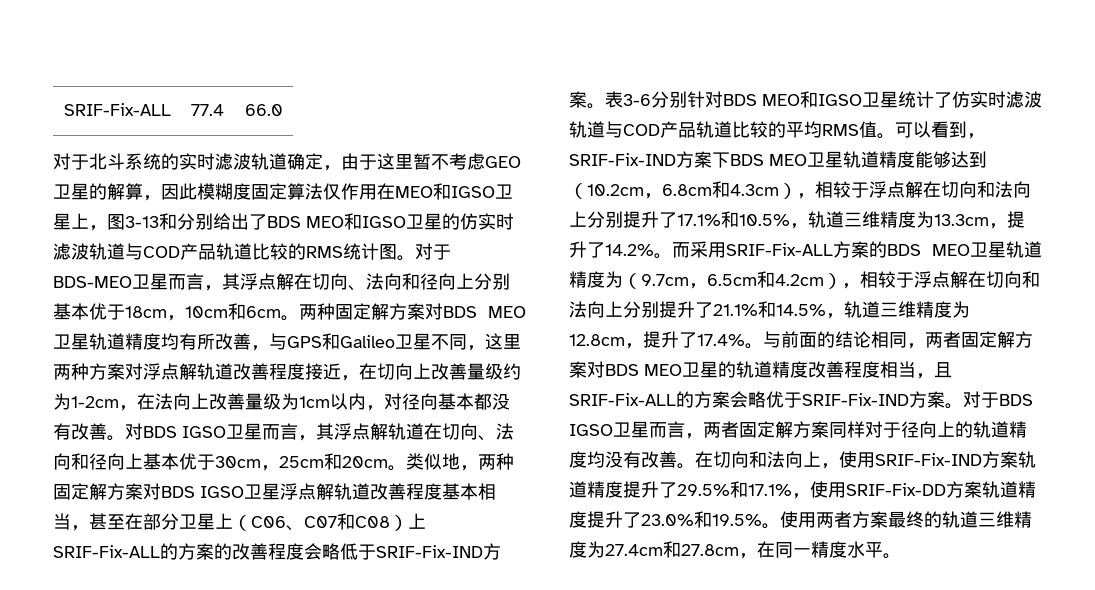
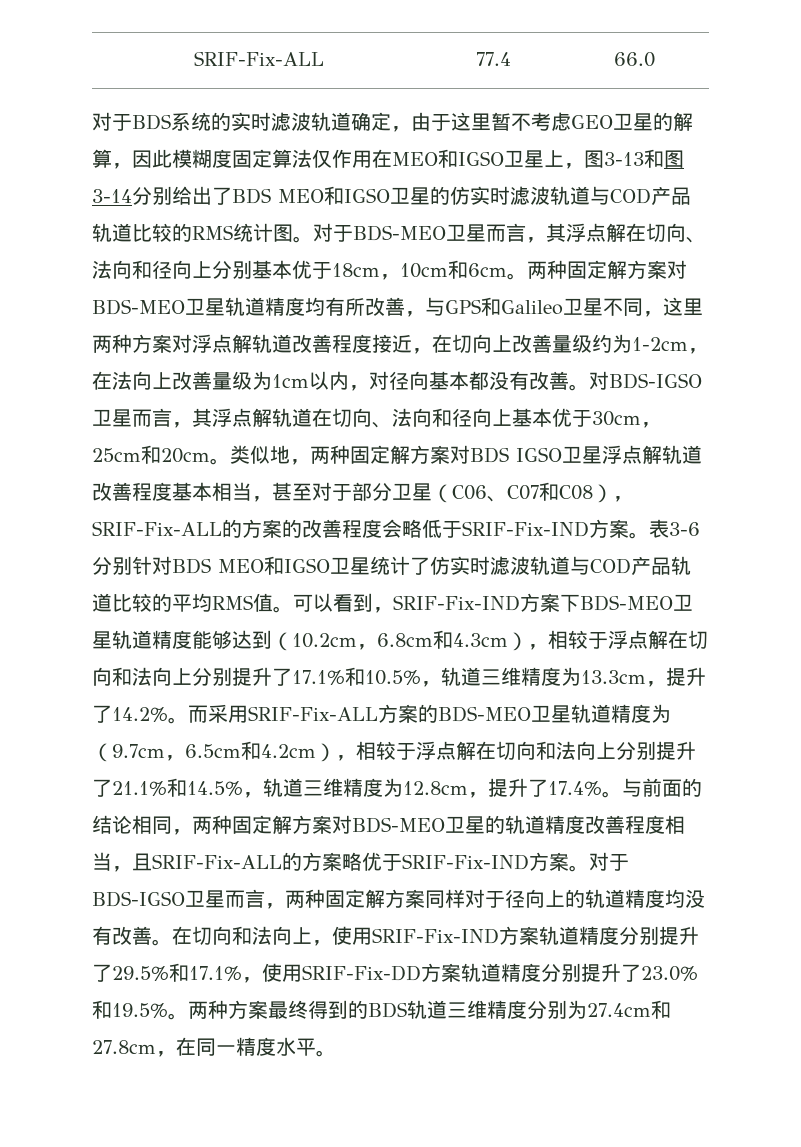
[89,153,125,170] 北斗 -> [132,114,171,130] BDS
(177, 221) none -> [664,150,684,168] [92,189,132,203] 图3-14
[443,306,526,318] BDS MEO -> [92,299,185,315] BDS-MEO
[143,426,226,438] BDS IGSO -> [609,373,702,389] BDS-IGSO
[125,513,143,530] 在 -> [312,482,352,501] 对于
[215,513,233,529] 上 -> (432, 492) none
[408,513,426,529] 上 -> [613,496,633,502] ，
[730,154,807,166] BDS MEO -> [580,595,673,611] BDS-MEO
[887,244,970,256] BDS MEO -> [438,706,531,722] BDS-MEO
[943,331,1033,348] [569,361,682,378] 者固定解方案对BDS MEO -> [212,815,445,834] 种固定解方案对BDS-MEO
[730,391,748,408] 会 -> (342, 861) none
[999,394,1033,406] [569,424,613,436] BDS IGSO -> [92,891,185,907] BDS-IGSO
[721,421,739,438] 者 -> [305,889,325,908] 种
(623, 489) none -> [619,926,659,945] 分别
(587, 519) none -> [541,963,581,982] 分别
[780,511,1032,528] [569,541,587,558] 使用两者方案最终的轨道三维精度 -> [188,1000,567,1019] 两种方案最终得到的BDS轨道三维精度分别

